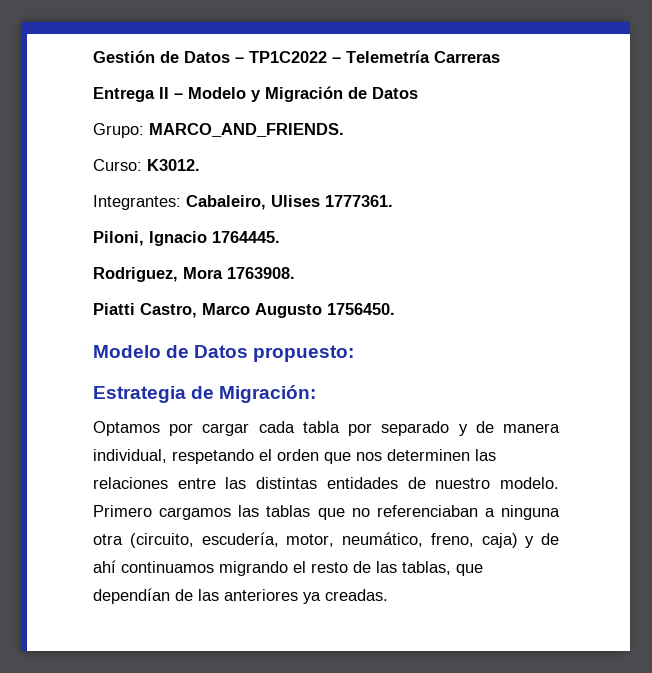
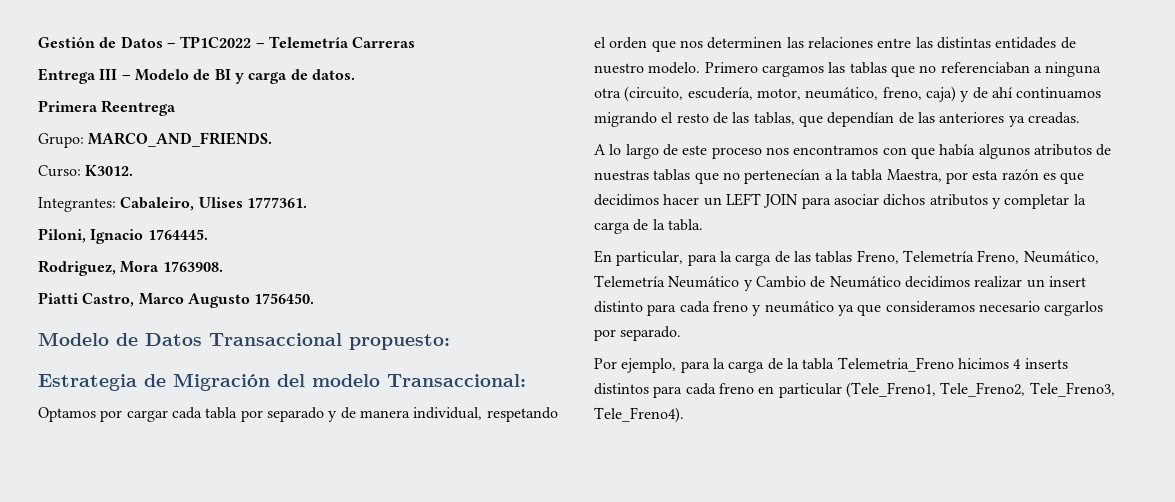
[159,87,169,99] II -> [99,69,118,80] III
[251,86,418,102] y Migración de Datos -> [193,69,355,84] [38,100,177,116] de BI y carga de datos. // Primera Reentrega
(249, 351) none -> [209,333,342,346] Transaccional
[219,385,317,403] Migración: -> [173,373,526,391] Migración del modelo Transaccional:
(388, 595) none -> [594,144,1112,159] [594,169,1085,184] [594,193,1086,209] [594,219,703,234] [594,250,1099,266] [594,275,1086,291] [594,301,1104,316] [594,326,682,341] [594,357,1068,373] [594,382,1115,398] [594,407,684,423] // A lo largo de este proceso nos encontramos con que había algunos atributos de nuestras tablas que no pertenecían a la tabla Maestra, por esta razón es que decidimos hacer un LEFT JOIN para asociar dichos atributos y completar la carga de la tabla. // En particular, para la carga de las tablas Freno, Telemetría Freno, Neumático, Telemetría Neumático y Cambio de Neumático decidimos realizar un insert distinto para cada freno y neumático ya que consideramos necesario cargarlos por separado. // Por ejemplo, para la carga de la tabla Telemetria_Freno hicimos 4 inserts distintos para cada freno en particular (Tele_Freno1, Tele_Freno2, Tele_Freno3, Tele_Freno4).

